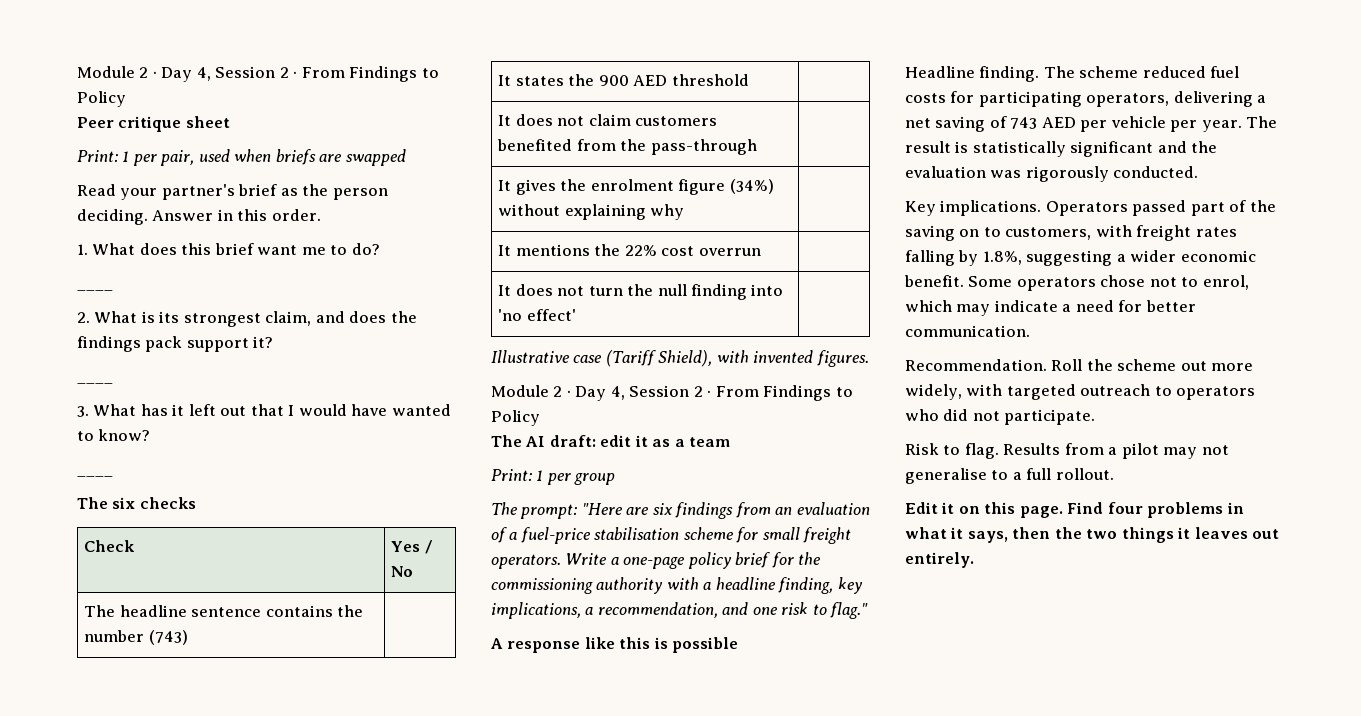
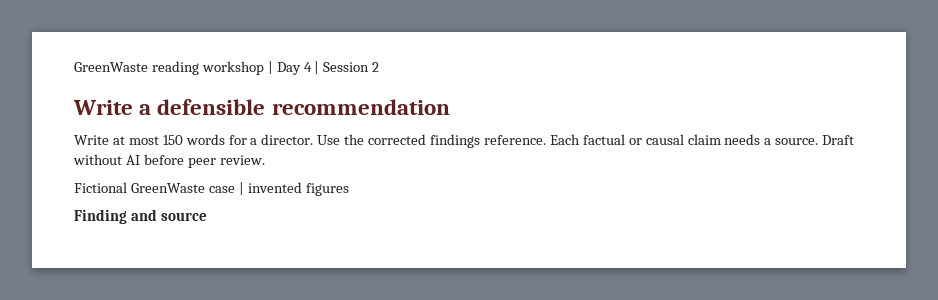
[77,66,439,82] [77,91,126,107] [77,116,230,132] [77,149,406,166] [77,184,388,200] [77,209,321,225] [77,243,380,255] [77,289,113,291] [77,311,417,327] [77,336,274,352] [77,382,113,384] [77,404,451,417] [77,429,151,441] [77,475,113,477] [77,497,196,509] [84,540,136,552] [391,540,432,554] [391,566,414,577] [84,605,364,617] [84,630,188,645] [498,74,749,86] [498,114,718,126] [497,139,757,155] [498,179,774,195] [498,204,685,220] [498,244,761,256] [498,284,784,300] [498,309,576,321] [491,350,869,367] [491,385,853,401] [491,410,540,426] [491,435,731,447] [491,469,616,485] [491,502,870,519] [491,527,852,544] [491,552,822,569] [491,577,863,594] [491,602,869,619] [491,637,739,653] [905,66,1240,82] [905,91,1267,107] [905,116,1278,132] [905,141,1218,157] [905,166,1199,182] [905,200,1276,216] [905,225,1237,241] [905,250,1256,266] [904,275,1249,291] [905,300,1196,316] [905,325,1030,337] [905,359,1254,371] [905,384,1256,400] [905,409,1096,425] [905,443,1229,459] [905,468,1114,484] [905,502,1244,518] [905,527,1280,543] [905,552,974,568] Module 2 · Day 4, Session 2 · From Findings to Policy // Peer critique sheet // Print: 1 per pair, used when briefs are swapped // Read your partner's brief as the person deciding. Answer in this order. // 1. What does this brief want me to do? // ____ // 2. What is its strongest claim, and does the findings pack support it? // ____ // 3. What has it left out that I would have wanted to know? // ____ // The six checks // Check | Yes / No // The headline sentence contains the number (743) | // It states the 900 AED threshold | // It does not claim customers benefited from the pass-through | // It gives the enrolment figure (34%) without explaining why | // It mentions the 22% cost overrun | // It does not turn the null finding into 'no effect' | // Illustrative case (Tariff Shield), with invented figures. // Module 2 · Day 4, Session 2 · From Findings to Policy // The AI draft: edit it as a team // Print: 1 per group // The prompt: "Here are six findings from an evaluation of a fuel-price stabilisation scheme for small freight operators. Write a one-page policy brief for the commissioning authority with a headline finding, key implications, a recommendation, and one risk to flag." // A response like this is possible // Headline finding. The scheme reduced fuel costs for participating operators, delivering a net saving of 743 AED per vehicle per year. The result is statistically significant and the evaluation was rigorously conducted. // Key implications. Operators passed part of the saving on to customers, with freight rates falling by 1.8%, suggesting a wider economic benefit. Some operators chose not to enrol, which may indicate a need for better communication. // Recommendation. Roll the scheme out more widely, with targeted outreach to operators who did not participate. // Risk to flag. Results from a pilot may not generalise to a full rollout. // Edit it on this page. Find four problems in what it says, then the two things it leaves out entirely. -> [74,61,380,75] [73,99,450,115] [74,134,855,148] [73,154,265,168] [74,182,349,196] [74,209,207,224] GreenWaste reading workshop | Day 4 | Session 2 // Write a defensible recommendation // Write at most 150 words for a director. Use the corrected findings reference. Each factual or causal claim needs a source. Draft without AI before peer review. // Fictional GreenWaste case | invented figures // Finding and source

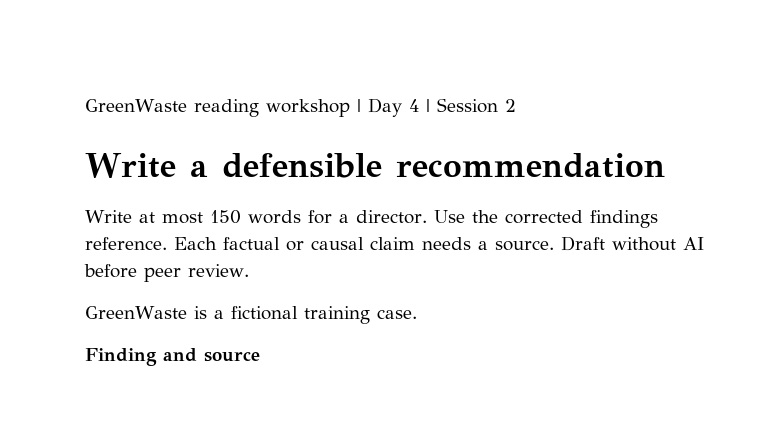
[74,182,349,196] Fictional GreenWaste case | invented figures -> [85,306,417,324] GreenWaste is a fictional training case.

